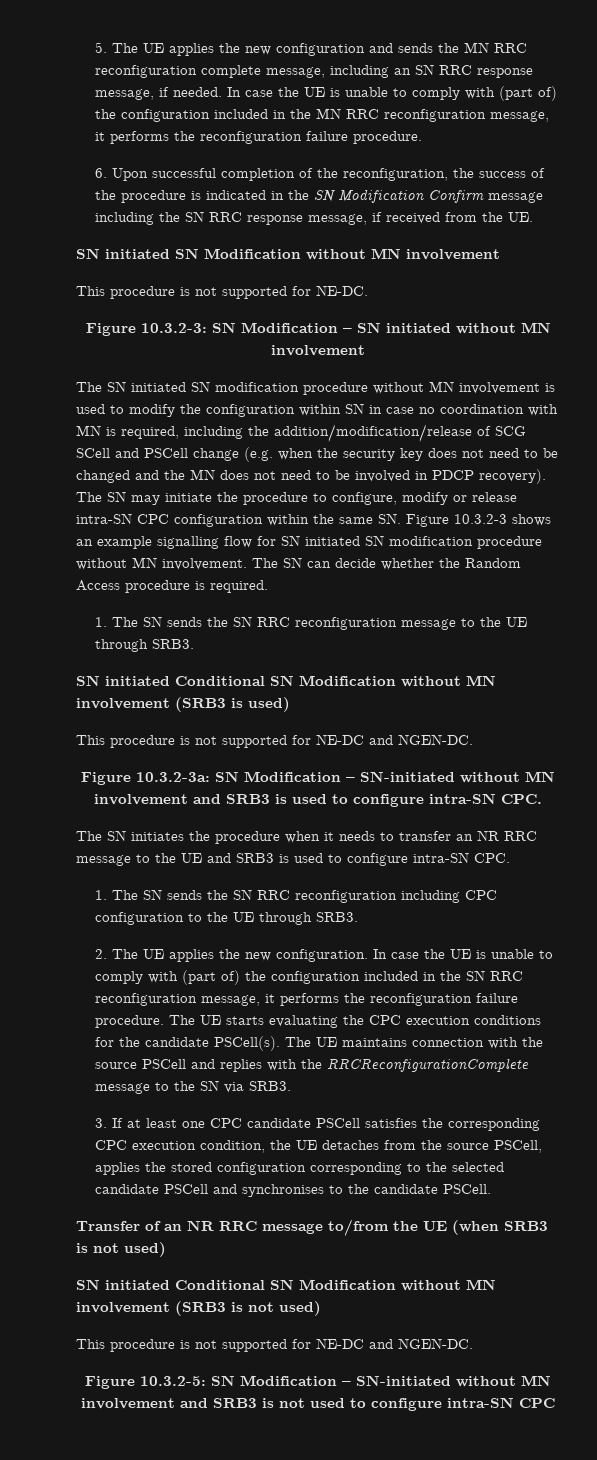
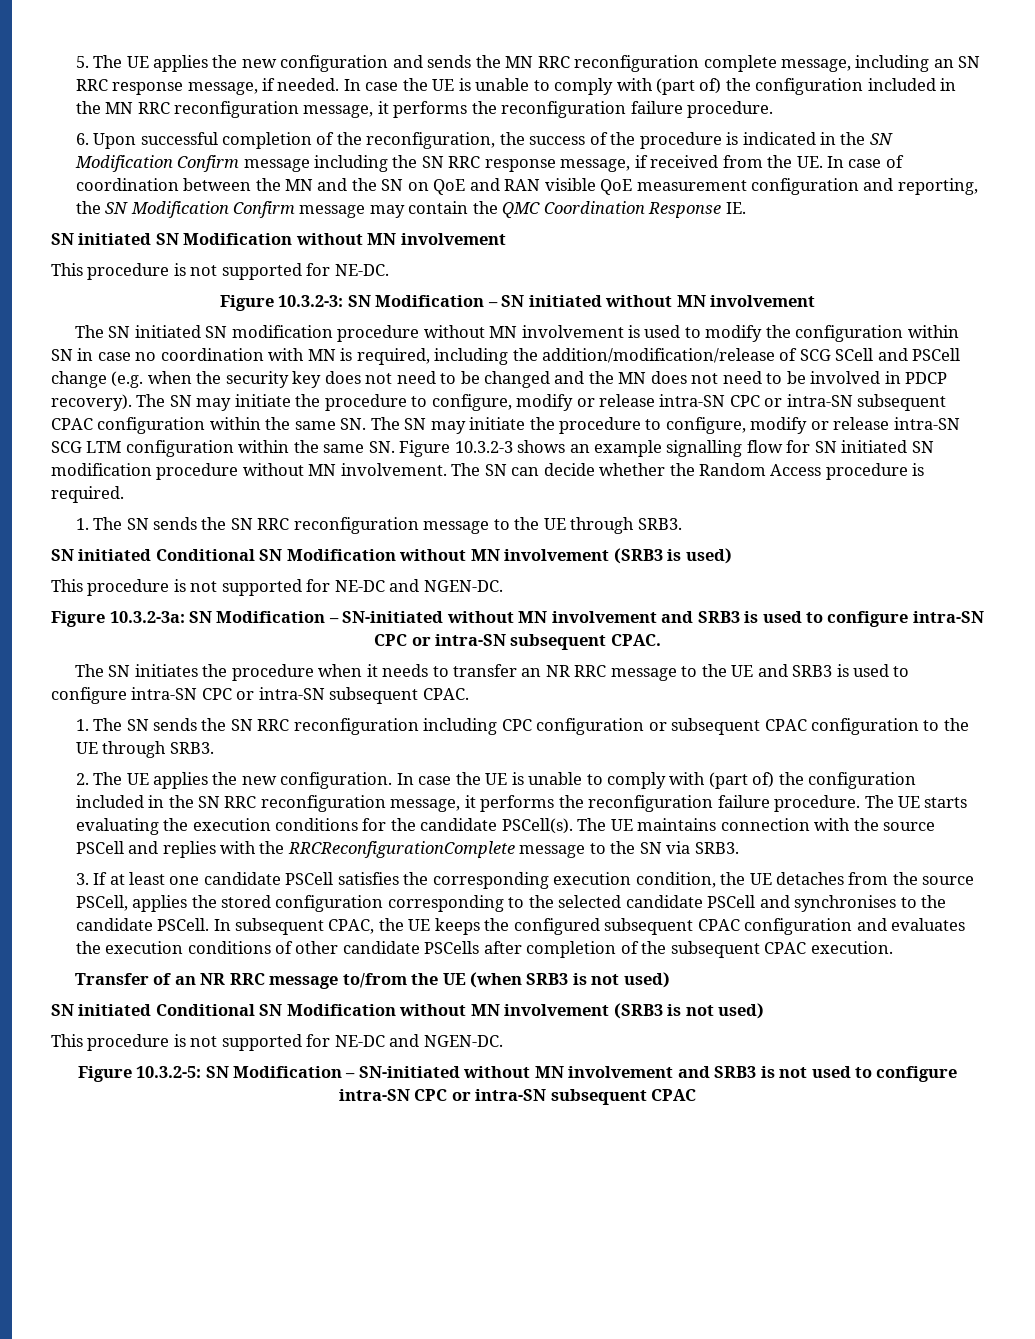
(533, 217) none -> [826,155,904,168] [75,178,978,195] [75,201,746,218] In case of coordination between the MN and the SN on QoE and RAN visible QoE measurement configuration and reporting, the SN Modification Confirm message may contain the QMC Coordination Response IE.
(169, 519) none -> [764,394,947,411] [51,417,960,434] [51,441,122,453] or intra-SN subsequent CPAC configuration within the same SN. The SN may initiate the procedure to configure, modify or release intra-SN SCG LTM
[501,794,542,804] CPC. -> [374,634,661,650] CPC or intra-SN subsequent CPAC.
[474,853,510,863] CPC. -> [201,687,469,704] CPC or intra-SN subsequent CPAC.
(184, 918) none -> [648,718,919,735] or subsequent CPAC configuration
[368,1015,401,1025] CPC -> (189, 824) none
[209,1118,242,1128] CPC -> (200, 880) none
[94,1140,127,1150] CPC -> (549, 880) none
(491, 1189) none -> [213,918,965,935] [75,941,893,958] In subsequent CPAC, the UE keeps the configured subsequent CPAC configuration and evaluates the execution conditions of other candidate PSCells after completion of the subsequent CPAC execution.
(555, 1403) none -> [451,1089,697,1105] or intra-SN subsequent CPAC

